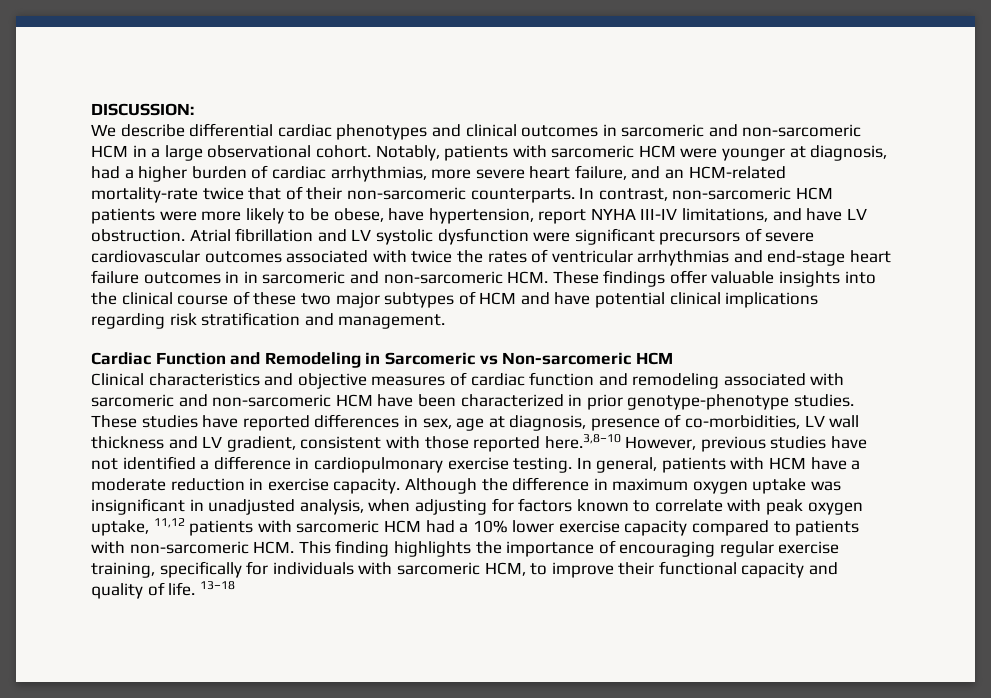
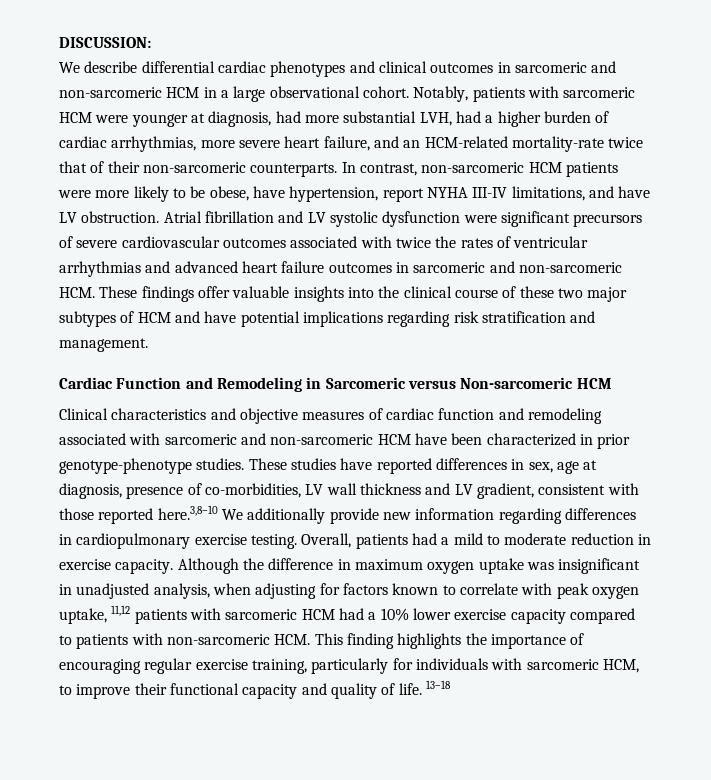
(120, 172) none -> [304,111,481,126] more substantial LVH, had
[767,250,846,266] end-stage -> [174,261,238,273] advanced
[243,271,258,283] in -> (409, 267) none
[669,292,721,305] clinical -> (300, 319) none
[479,355,498,365] vs -> [407,380,456,389] versus
[625,436,868,452] [91,456,861,473] However, previous studies have not identified a difference in cardiopulmonary exercise testing. In general, patients with HCM have a -> [221,508,636,524] [59,533,500,549] We additionally provide new information regarding differences in cardiopulmonary exercise testing. Overall, patients had a mild to
[159,561,242,578] specifically -> [311,658,389,674] particularly

